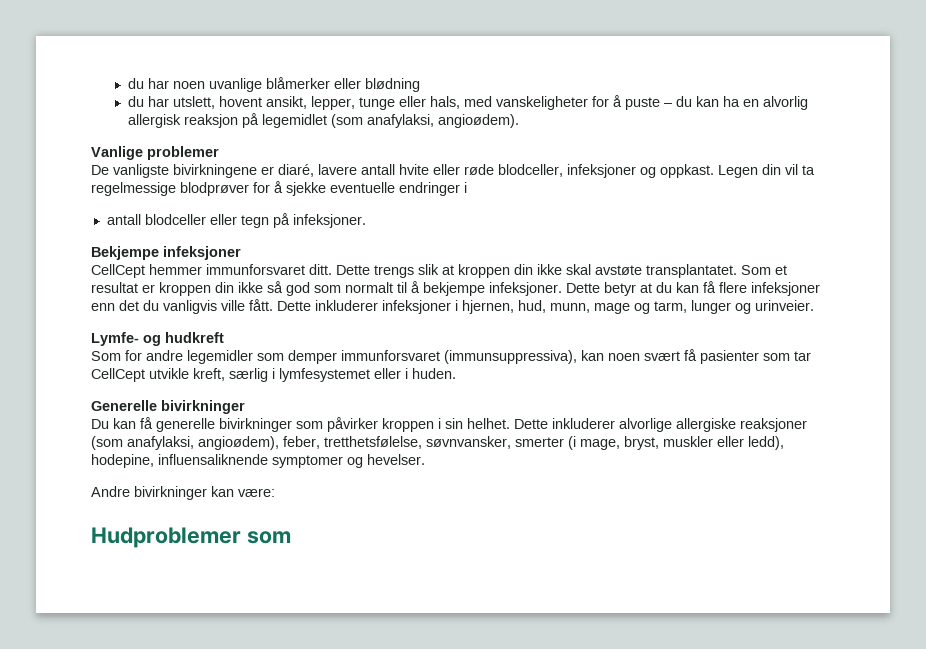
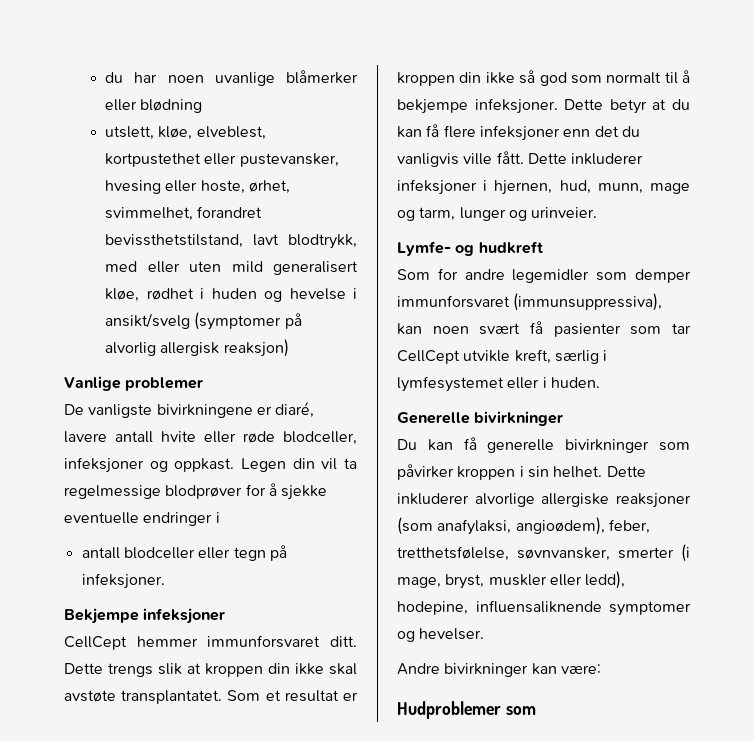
[128,95,809,110] [128,113,520,128] du har utslett, hovent ansikt, lepper, tunge eller hals, med vanskeligheter for å puste – du kan ha en alvorlig allergisk reaksjon på legemidlet (som anafylaksi, angioødem). -> [105,126,266,140] [105,153,339,167] [105,180,291,194] [105,206,263,221] [105,234,357,249] [105,261,358,275] [105,288,357,302] [105,312,302,330] [105,339,289,357] utslett, kløe, elveblest, kortpustethet eller pustevansker, hvesing eller hoste, ørhet, svimmelhet, forandret bevissthetstilstand, lavt blodtrykk, med eller uten mild generalisert kløe, rødhet i huden og hevelse i ansikt/svelg (symptomer på alvorlig allergisk reaksjon)

